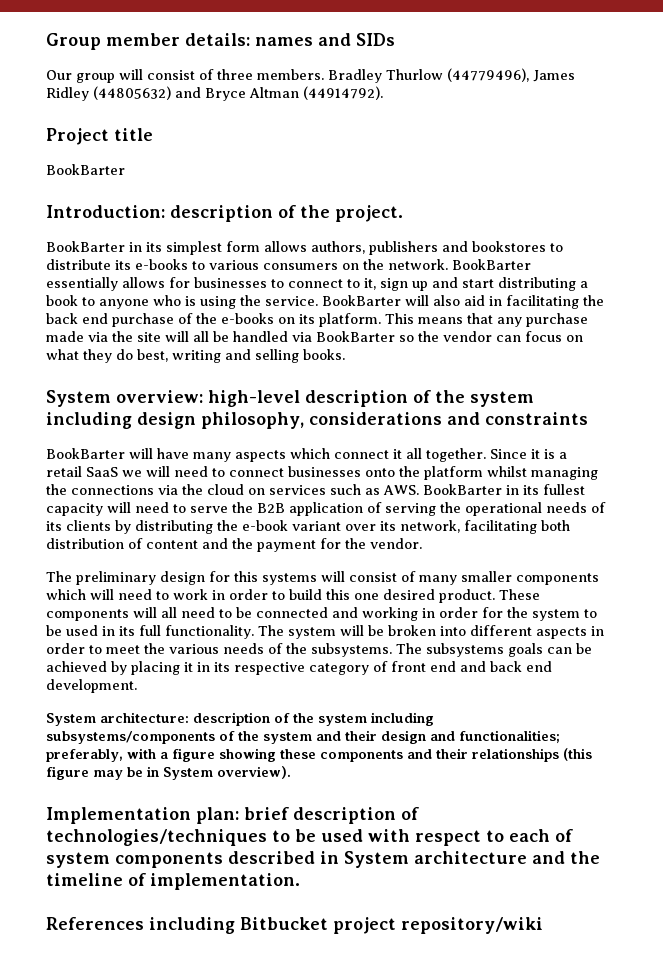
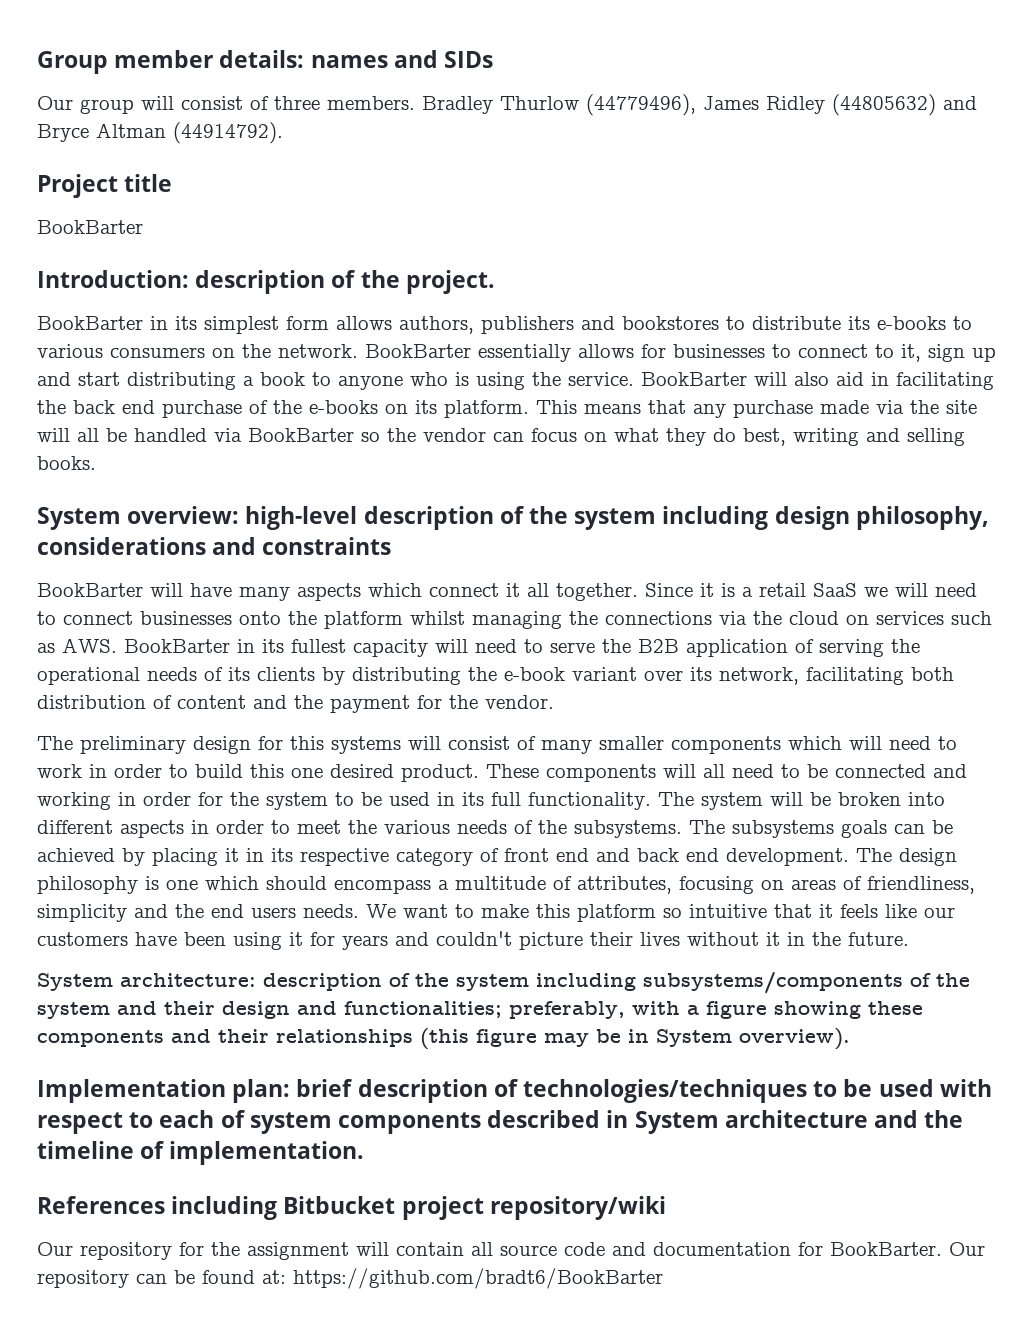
(137, 686) none -> [856,848,957,866] [37,876,975,894] [37,904,955,922] [37,931,909,950] The design philosophy is one which should encompass a multitude of attributes, focusing on areas of friendliness, simplicity and the end users needs. We want to make this platform so intuitive that it feels like our customers have been using it for years and couldn't picture their lives without it in the future.
(543, 925) none -> [37,1242,985,1260] [37,1268,663,1289] // Our repository for the assignment will contain all source code and documentation for BookBarter. Our repository can be found at: https://github.com/bradt6/BookBarter

